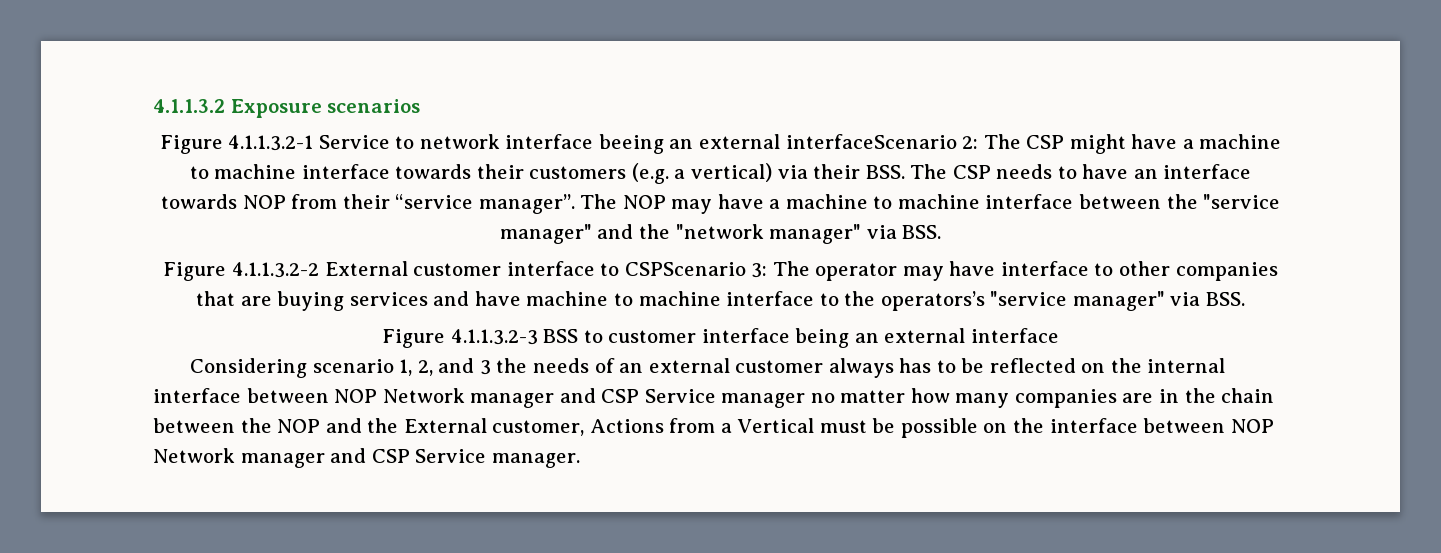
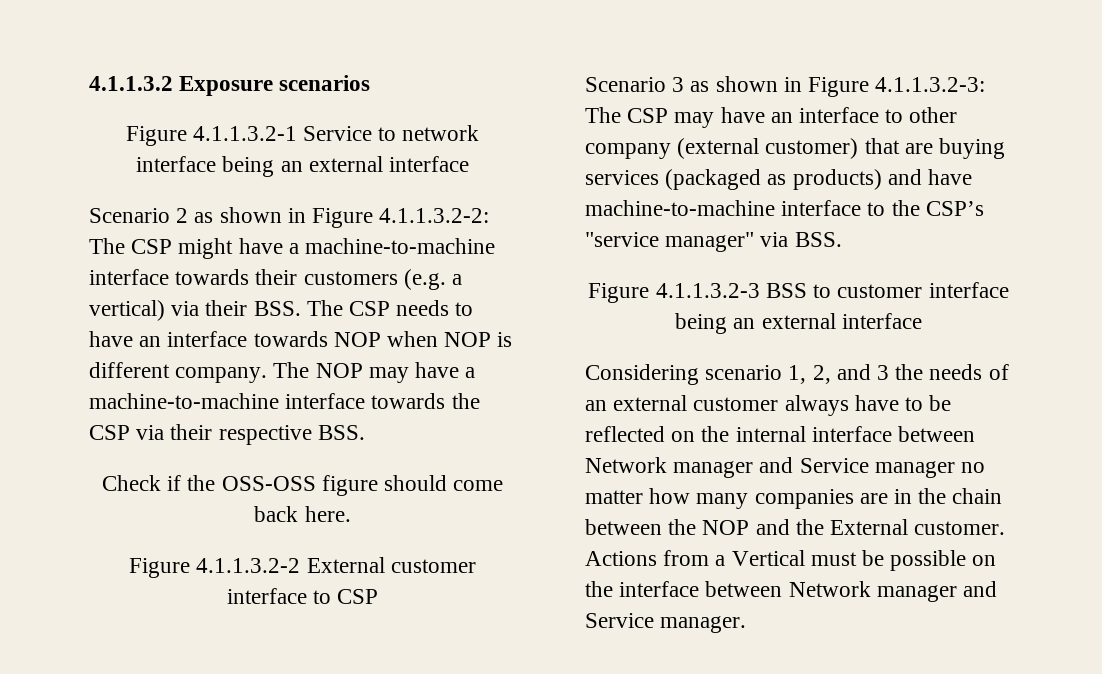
[598,134,979,154] beeing an external interfaceScenario 2: -> [222,156,469,177] [89,207,490,228] being an external interface // Scenario 2 as shown in Figure 4.1.1.3.2-2:
[1199,134,1282,149] [189,164,297,179] machine to machine -> [305,238,496,254] machine-to-machine
[291,194,575,214] from their “service manager”. -> [387,331,513,347] [89,362,268,383] when NOP is different company.
[785,194,1281,209] [499,224,942,244] machine to machine interface between the "service manager" and the "network manager" via BSS. -> [89,393,480,409] [89,424,365,445] [101,475,504,496] [254,506,351,522] machine-to-machine interface towards the CSP via their respective BSS. // Check if the OSS-OSS figure should come back here.
[624,261,996,281] CSPScenario 3: The operator may have -> [337,589,379,604] [585,76,986,97] [585,107,793,128] CSP // Scenario 3 as shown in Figure 4.1.1.3.2-3: The CSP may have an
[1175,262,1278,281] companies -> [585,138,859,159] company (external customer)
[433,291,721,306] and have machine to machine -> [665,169,973,190] [585,200,775,216] (packaged as products) and have machine-to-machine
[880,291,985,311] operators’s -> [925,201,984,216] CSP’s
[899,358,932,373] has -> [854,395,899,411] have
[334,388,640,408] NOP Network manager and CSP -> [585,457,794,478] Network manager and
[492,420,585,436] customer, -> [914,521,1006,535] customer.
[1230,419,1274,433] [153,448,410,468] NOP Network manager and CSP -> [788,581,998,602] Network manager and

